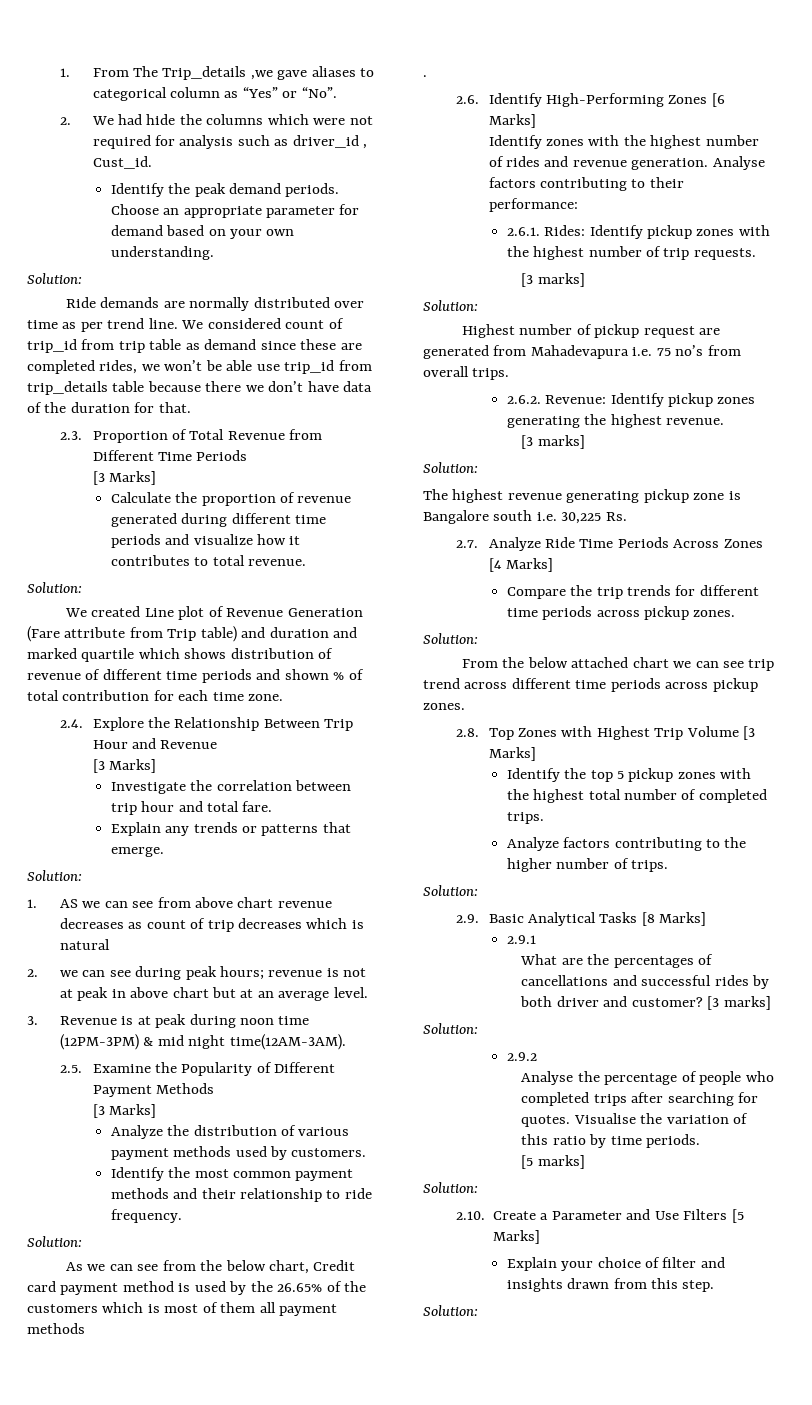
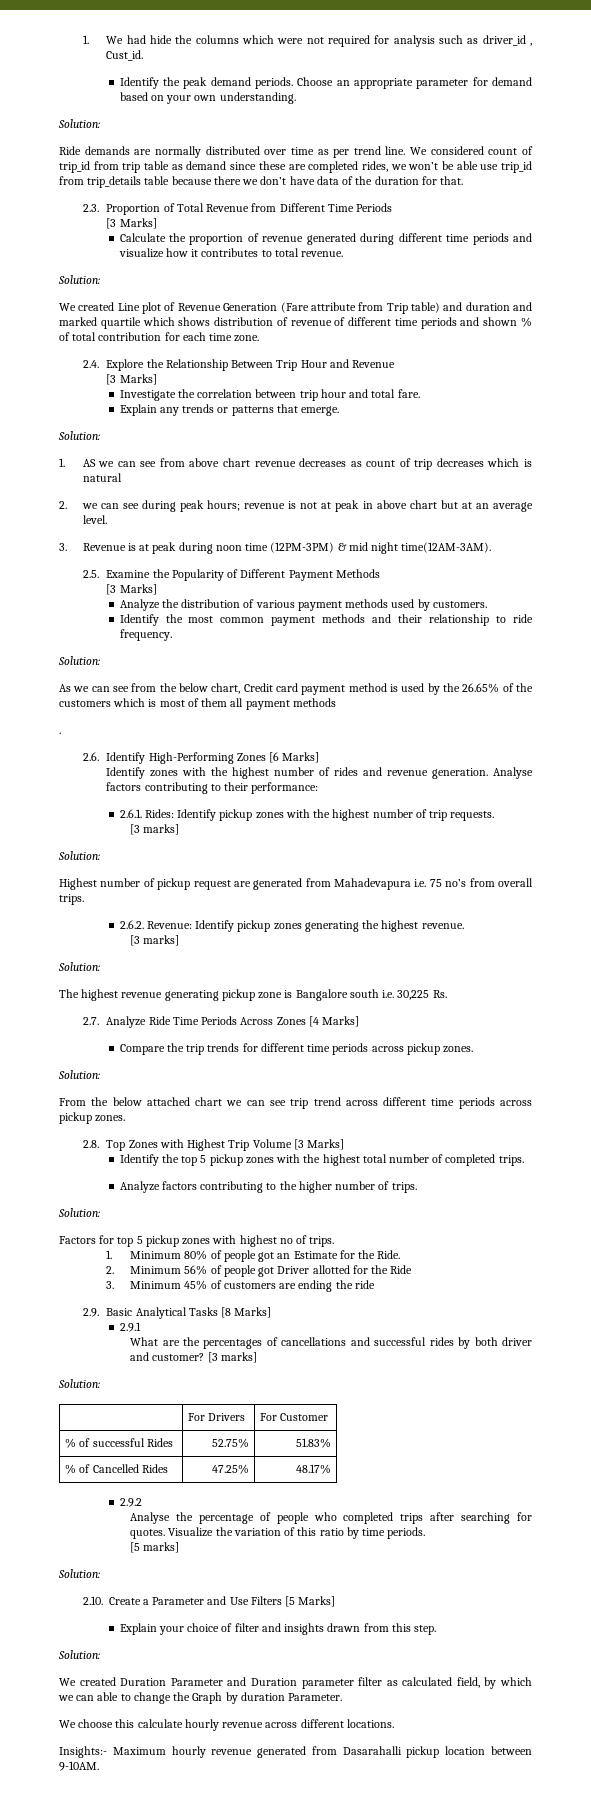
[59,66,375,80] [92,87,337,101] [59,117,71,125] 1. From The Trip_details ,we gave aliases to categorical column as “Yes” or “No”. // 2. -> [82,35,89,44] 1.
(478, 890) none -> [59,1235,335,1247] [106,1250,401,1262] [106,1265,413,1277] [106,1280,375,1292] // Factors for top 5 pickup zones with highest no of trips. // 1. Minimum 80% of people got an Estimate for the Ride. // 2. Minimum 56% of people got Driver allotted for the Ride // 3. Minimum 45% of customers are ending the ride
(478, 1028) none -> [188,1413,246,1421] [260,1413,329,1421] [65,1438,173,1448] [211,1438,249,1448] [295,1438,331,1448] [65,1464,168,1474] [211,1464,249,1474] [295,1464,331,1474] // | For Drivers | For Customer // % of successful Rides | 52.75% | 51.83% // % of Cancelled Rides | 47.25% | 48.17%
[573,1113,636,1124] Visualise -> [168,1527,214,1537] Visualize
(478, 1310) none -> [59,1677,532,1689] [58,1692,343,1704] [59,1719,394,1731] [59,1746,532,1758] [59,1761,99,1771] // We created Duration Parameter and Duration parameter filter as calculated field, by which we can able to change the Graph by duration Parameter. // We choose this calculate hourly revenue across different locations. // Insights:- Maximum hourly revenue generated from Dasarahalli pickup location between 9-10AM.

